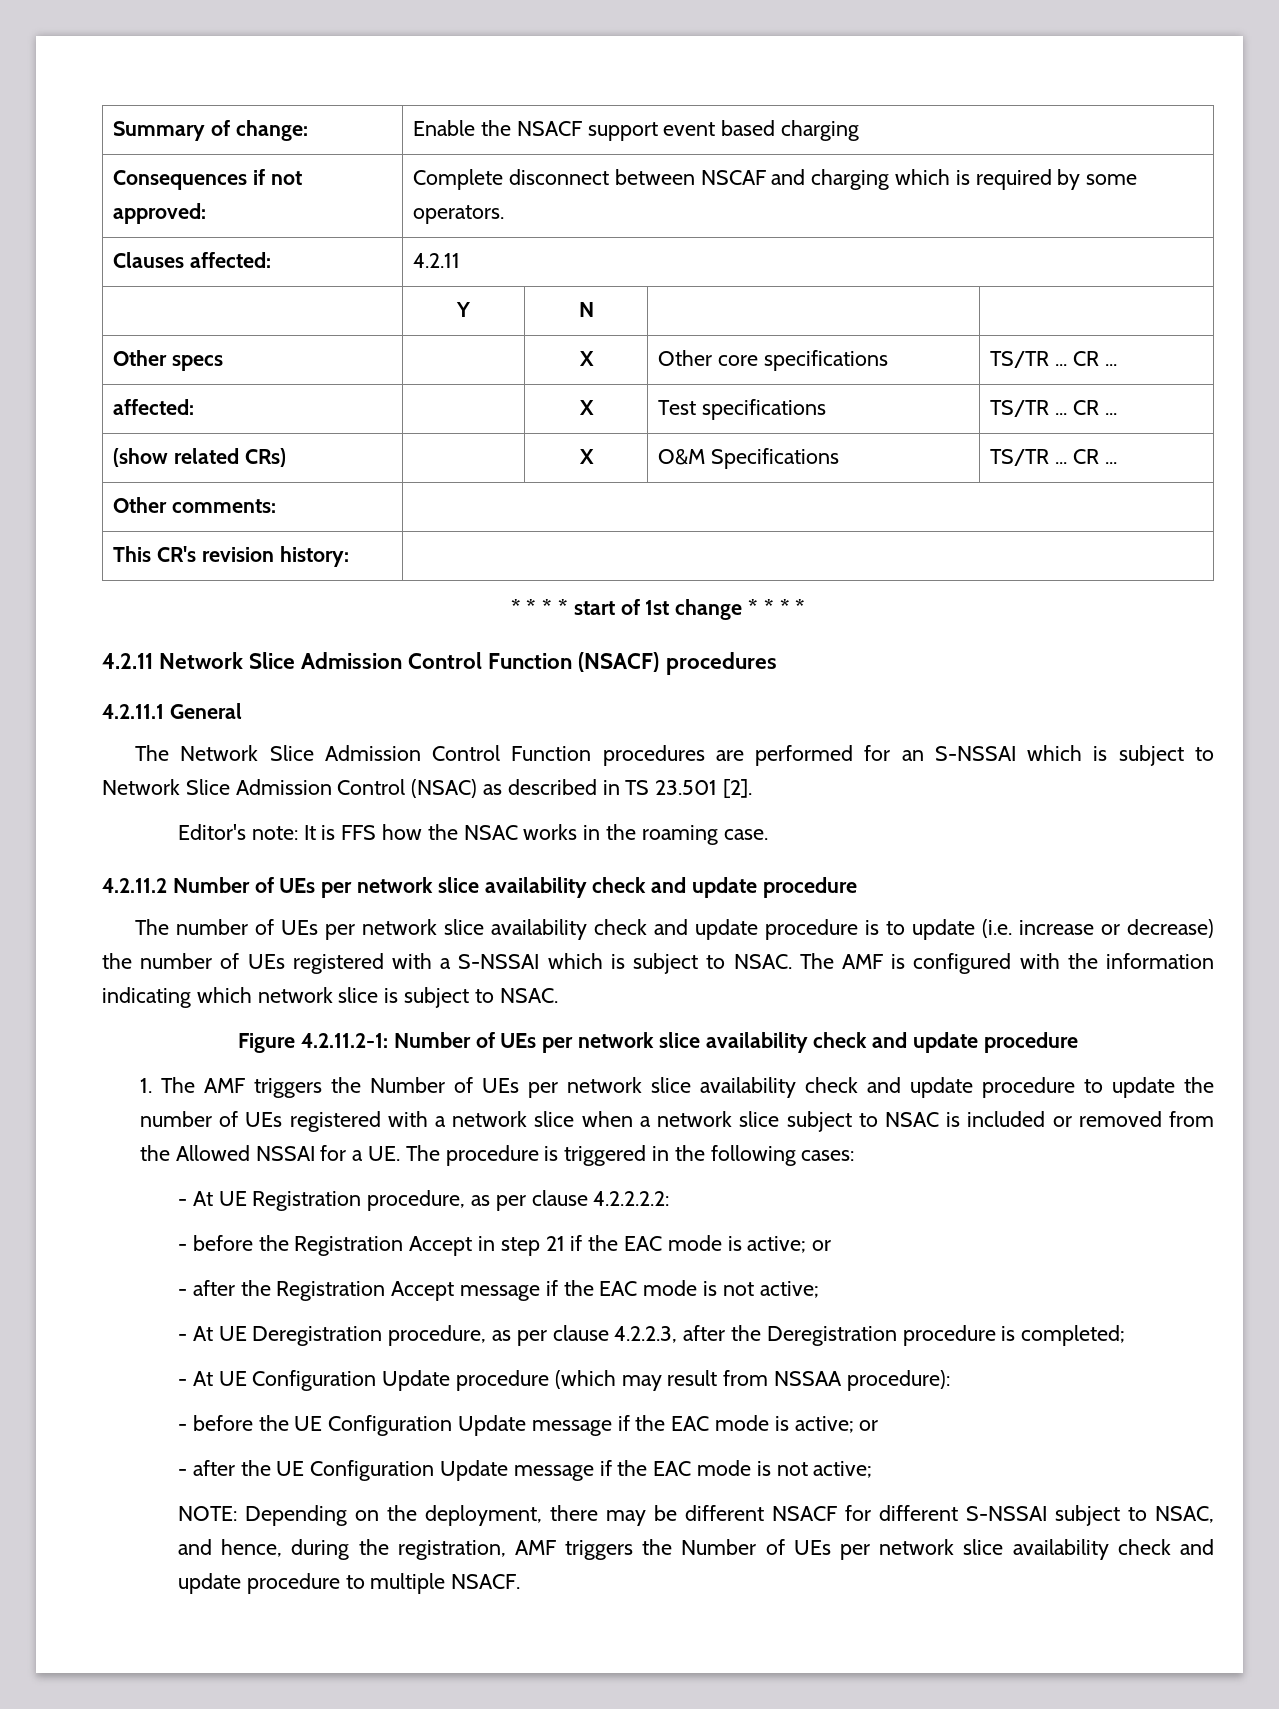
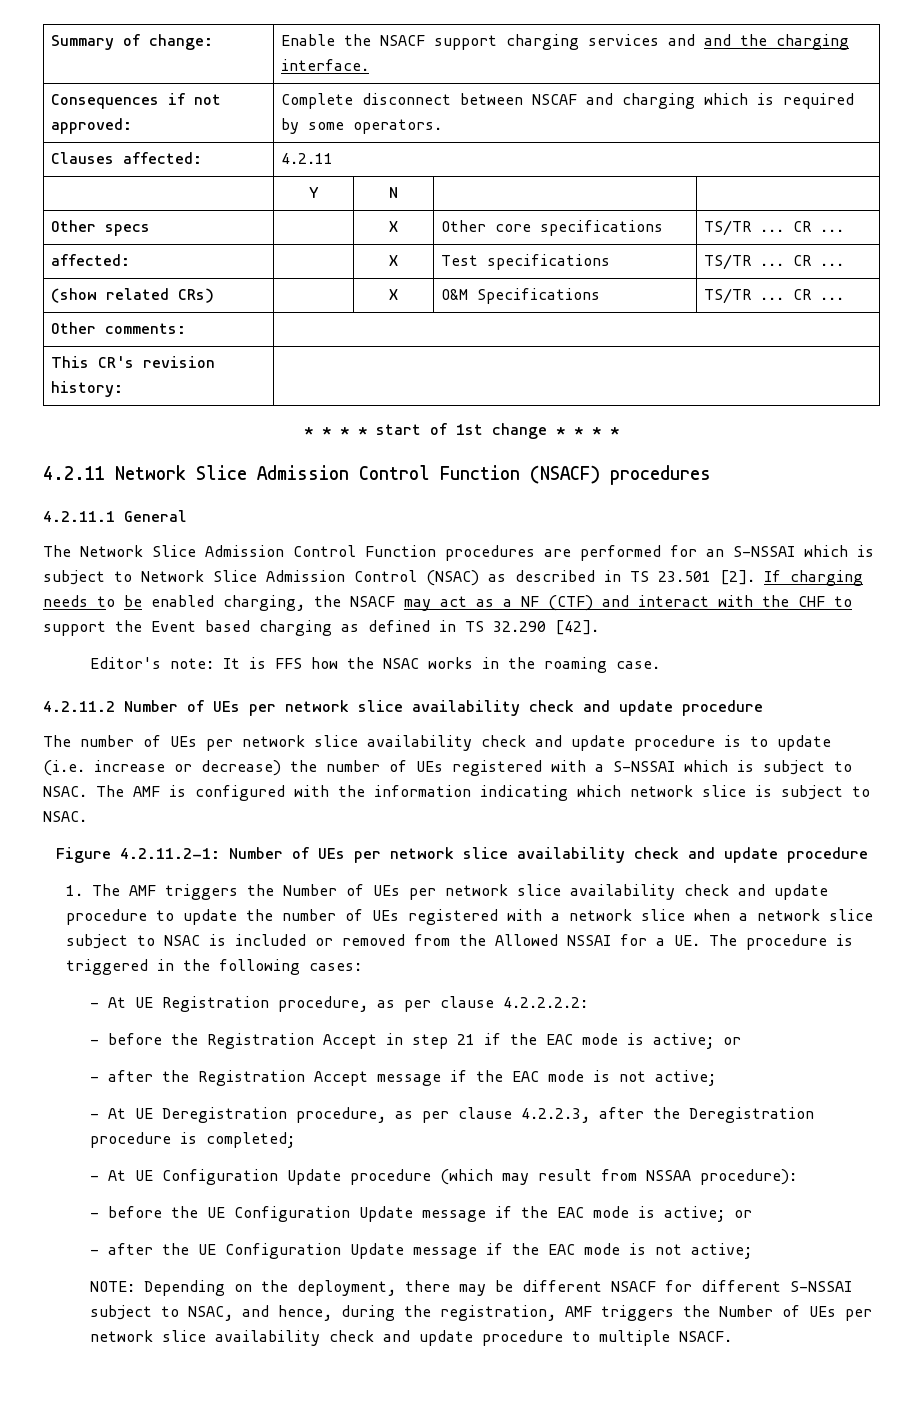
[663,120,859,141] event based charging -> [505,34,849,50] [280,59,369,71] charging services and and the charging interface.
(753, 788) none -> [764,570,863,586] [43,595,852,611] [43,620,599,636] If charging needs to be enabled charging, the NSACF may act as a NF (CTF) and interact with the CHF to support the Event based charging as defined in TS 32.290 [42].

